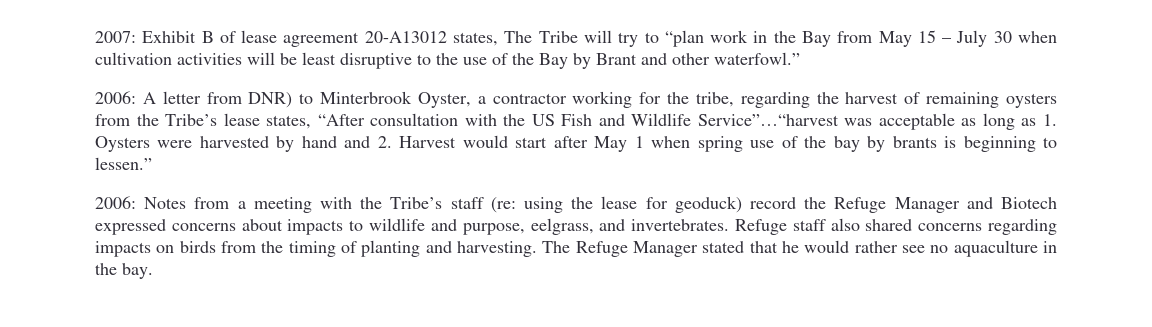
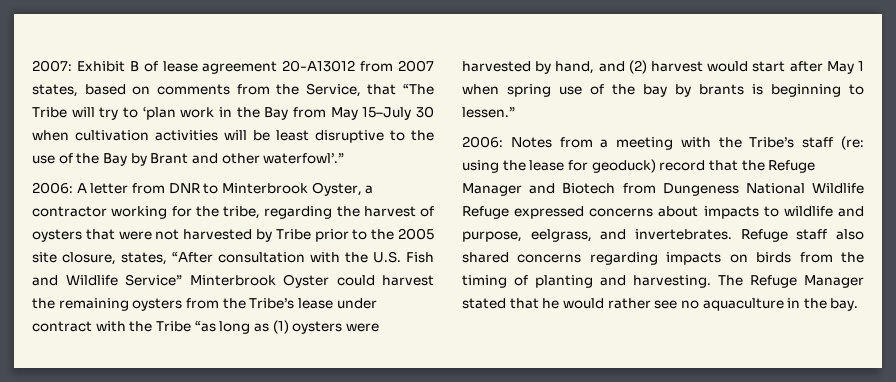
[453,31,533,46] states, The -> [360,60,434,72] [32,83,434,97] from 2007 states, based on comments from the Service, that “The
[664,30,704,47] “plan -> [142,107,176,120] ‘plan
[917,30,988,47] 15 – July -> [362,107,412,120] 15–July
[714,52,800,65] waterfowl.” -> [263,153,345,164] waterfowl’.”
[248,92,293,108] DNR) -> [168,183,201,194] DNR
(921, 98) none -> [32,228,435,242] [32,251,434,265] [32,274,434,288] [32,298,55,309] oysters that were not harvested by Tribe prior to the 2005 site closure, states, “After consultation with the U.S. Fish and Wildlife Service” Minterbrook Oyster could harvest the
[266,113,1057,130] [95,136,457,152] states, “After consultation with the US Fish and Wildlife Service”…“harvest was acceptable as long as 1. Oysters were harvested by hand and 2. Harvest -> [336,298,377,309] [32,320,379,334] [462,60,703,74] under contract with the Tribe “as long as (1) oysters were harvested by hand, and (2) harvest
(796, 203) none -> [708,160,738,171] that
(1058, 203) none -> [622,183,864,196] [462,206,509,219] from Dungeness National Wildlife Refuge

